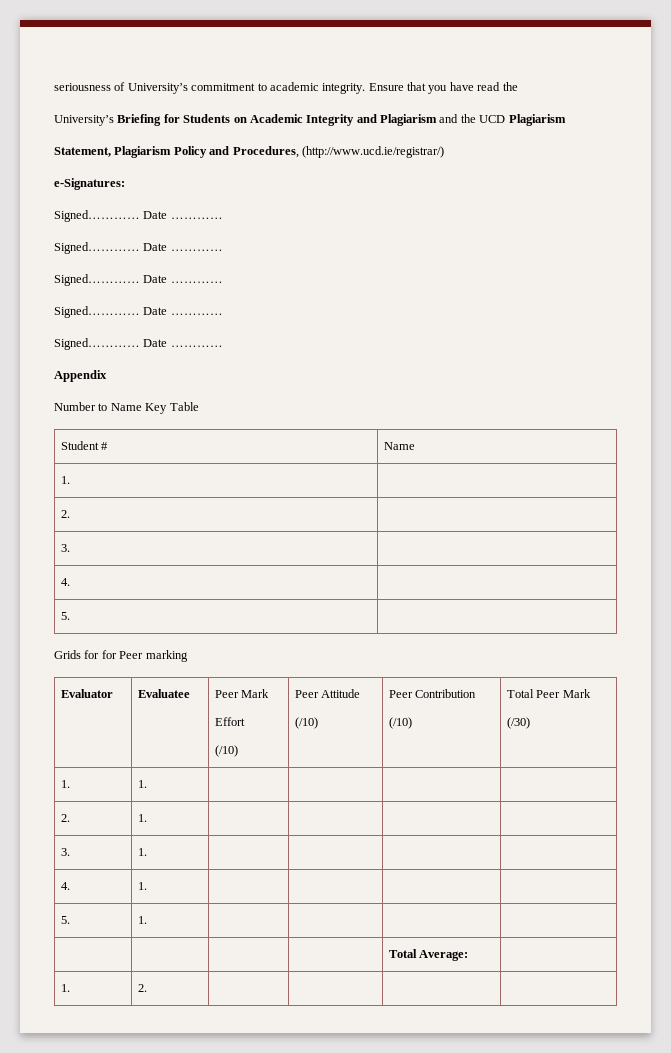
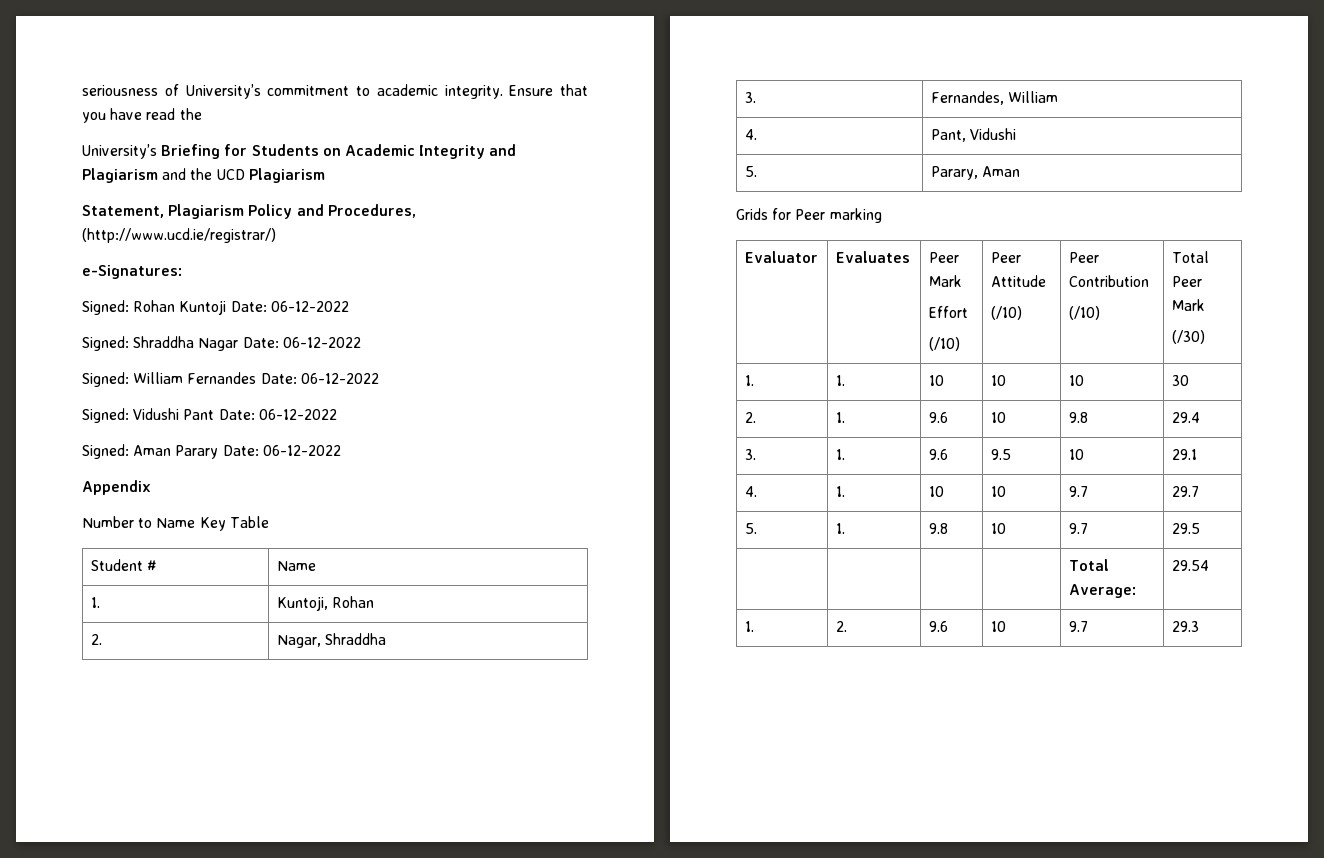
[54,210,223,222] [54,242,223,254] [54,274,223,286] [54,306,223,318] [54,338,223,350] Signed………… Date ………… // Signed………… Date ………… // Signed………… Date ………… // Signed………… Date ………… // Signed………… Date ………… -> [82,300,349,315] [82,336,361,351] [82,372,379,387] [82,408,337,423] [82,444,341,459] Signed: Rohan Kuntoji Date: 06-12-2022 // Signed: Shraddha Nagar Date: 06-12-2022 // Signed: William Fernandes Date: 06-12-2022 // Signed: Vidushi Pant Date: 06-12-2022 // Signed: Aman Parary Date: 06-12-2022
[61,510,71,518] [61,544,71,552] [61,578,71,586] [61,612,71,620] // 2. | // 3. | // 4. | // 5. | -> [276,596,375,611] [90,634,102,645] [276,633,387,648] [744,92,756,103] [930,91,1059,105] [744,129,757,140] [930,128,1017,142] [744,166,757,177] [930,166,1021,180] Kuntoji, Rohan // 2. | Nagar, Shraddha // 3. | Fernandes, William // 4. | Pant, Vidushi // 5. | Parary, Aman
[101,650,117,659] for -> (792, 214) none
[138,689,191,698] Evaluatee -> [835,251,910,263] Evaluates
[61,814,71,822] [138,814,148,822] [61,848,71,856] [138,848,148,856] [61,882,71,890] [138,882,148,890] [61,916,71,924] [138,916,148,924] | | | // 2. | 1. | | | | // 3. | 1. | | | | // 4. | 1. | | | | // 5. | 1. | | | | -> [928,375,944,386] [990,375,1006,386] [1068,375,1084,386] [1171,375,1189,386] [744,412,756,423] [835,412,845,423] [928,412,948,423] [990,412,1006,423] [1068,412,1088,423] [1171,412,1200,423] [744,449,756,460] [835,449,845,460] [928,449,948,460] [990,449,1011,460] [1068,449,1084,460] [1171,449,1197,460] [744,486,757,497] [835,486,845,497] [928,486,944,497] [990,486,1006,497] [1068,486,1088,497] [1171,486,1199,497] [744,523,757,534] [835,523,845,534] [928,523,948,534] [990,523,1006,534] [1068,523,1088,534] [1171,523,1200,534] 10 | 10 | 10 | 30 // 2. | 1. | 9.6 | 10 | 9.8 | 29.4 // 3. | 1. | 9.6 | 9.5 | 10 | 29.1 // 4. | 1. | 10 | 10 | 9.7 | 29.7 // 5. | 1. | 9.8 | 10 | 9.7 | 29.5
(469, 955) none -> [1171,560,1209,571] 29.54
(148, 988) | | | -> [928,621,948,632] [990,621,1006,632] [1068,621,1088,632] [1171,621,1199,632] 9.6 | 10 | 9.7 | 29.3

